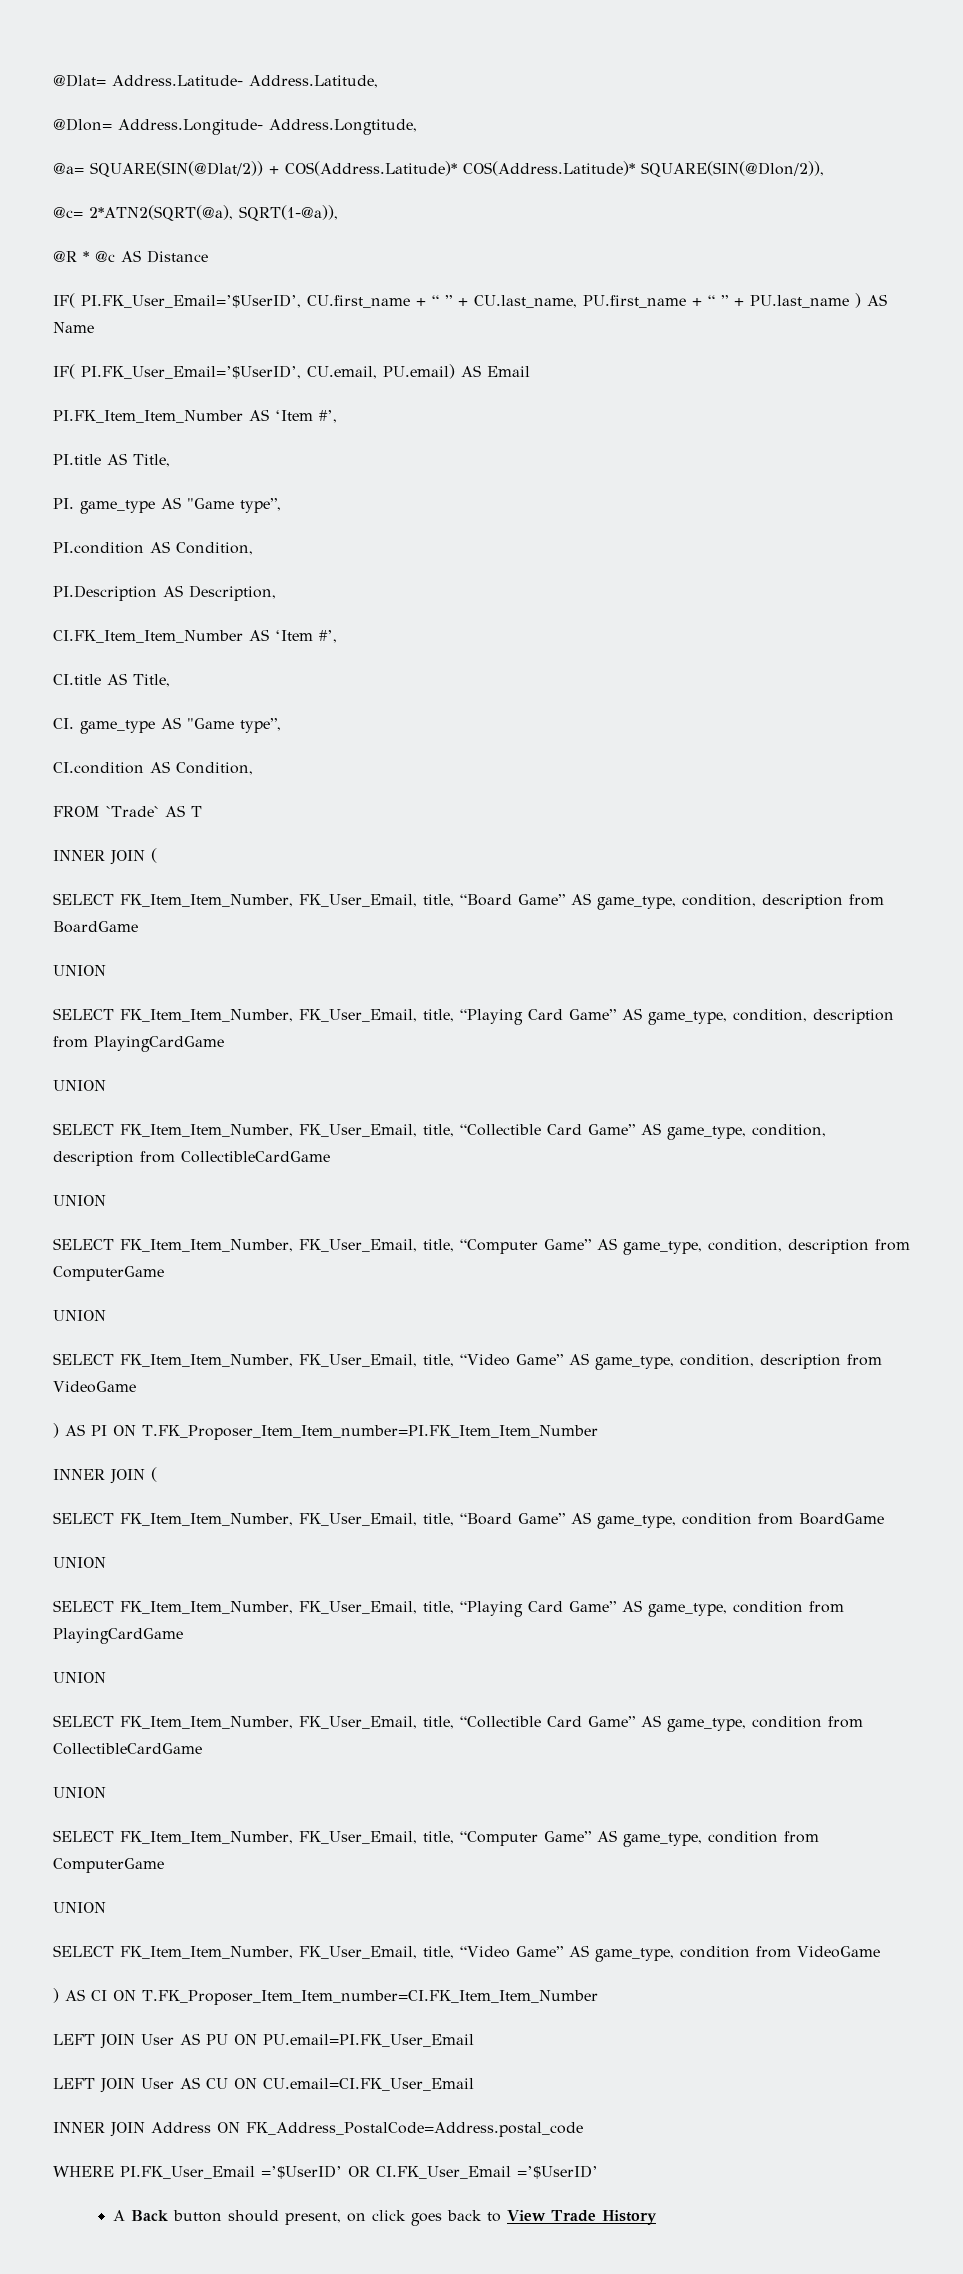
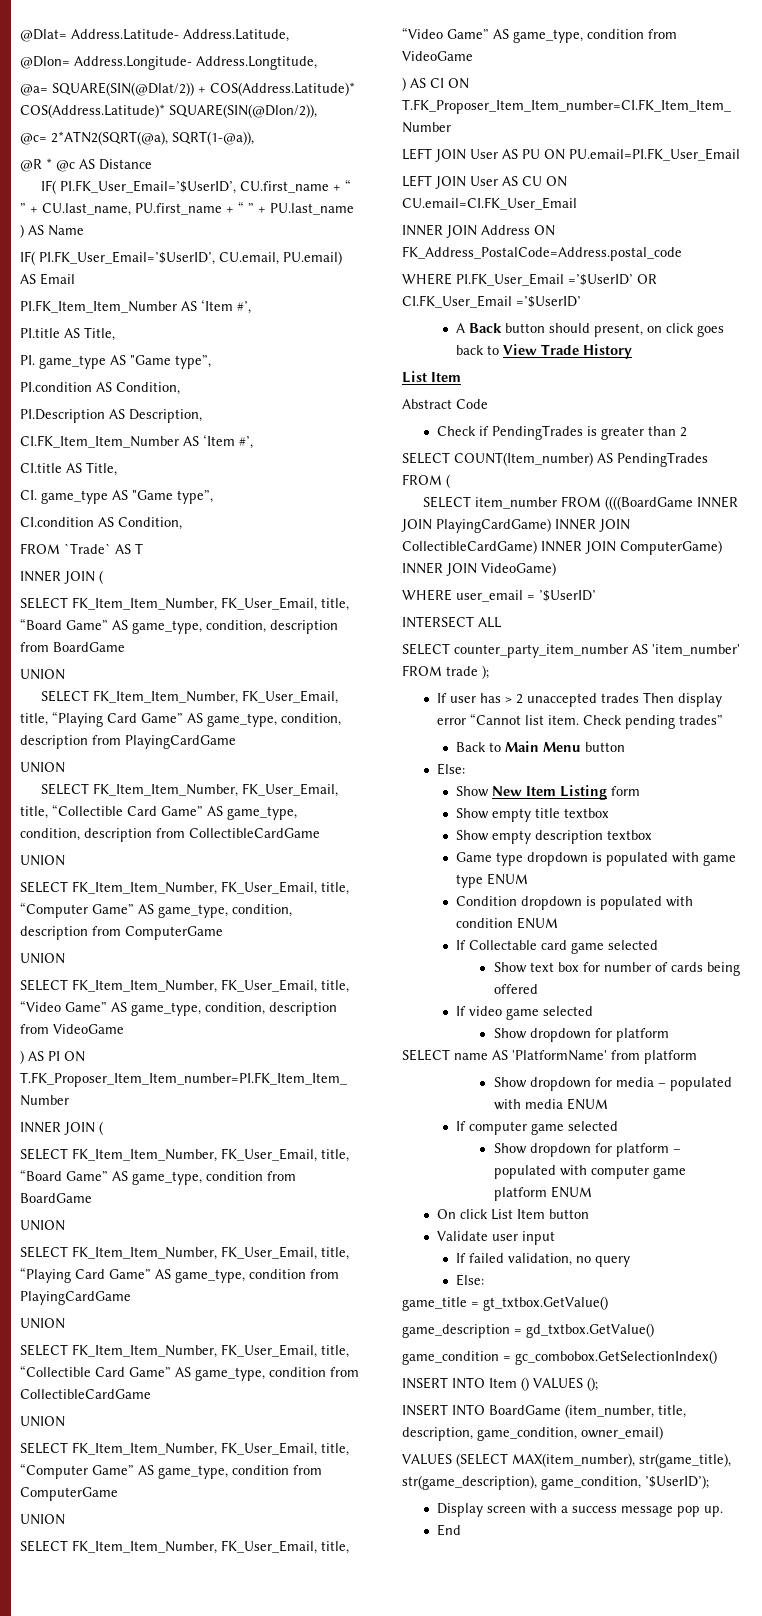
(658, 2217) none -> [402,371,461,383] [402,399,488,409] [436,425,687,440] [402,452,708,467] [402,474,451,488] [423,496,739,510] [401,518,630,533] [402,540,722,555] [402,562,556,576] [402,589,596,602] [402,616,501,628] [402,643,740,658] [402,665,489,679] [436,692,722,707] [436,713,723,729] [455,741,625,752] [436,763,465,775] [455,785,640,800] [455,808,609,822] [455,830,652,844] [455,852,736,866] [455,873,528,888] [455,896,693,910] [455,917,558,929] [455,940,658,954] [493,962,740,976] [493,984,538,994] [455,1006,593,1020] [493,1028,669,1042] [402,1049,697,1064] [493,1077,732,1091] [493,1098,608,1110] [455,1121,618,1135] [493,1143,681,1157] [493,1165,686,1179] [493,1186,592,1201] [436,1209,589,1220] [436,1231,555,1245] [455,1253,630,1267] [455,1274,484,1286] [402,1296,608,1311] [402,1323,654,1338] [402,1350,717,1365] [402,1377,598,1391] [402,1404,686,1418] [402,1426,663,1441] [402,1453,731,1468] [402,1475,709,1490] [436,1503,723,1517] [436,1524,461,1536] // List Item // Abstract Code // Check if PendingTrades is greater than 2 // SELECT COUNT(Item_number) AS PendingTrades FROM ( // SELECT item_number FROM ((((BoardGame INNER JOIN PlayingCardGame) INNER JOIN CollectibleCardGame) INNER JOIN ComputerGame) INNER JOIN VideoGame) // WHERE user_email = ’$UserID’ // INTERSECT ALL // SELECT counter_party_item_number AS 'item_number' FROM trade ); // If user has > 2 unaccepted trades Then display error “Cannot list item. Check pending trades” // Back to Main Menu button // Else: // Show New Item Listing form // Show empty title textbox // Show empty description textbox // Game type dropdown is populated with game type ENUM // Condition dropdown is populated with condition ENUM // If Collectable card game selected // Show text box for number of cards being offered // If video game selected // Show dropdown for platform // SELECT name AS 'PlatformName' from platform // Show dropdown for media – populated with media ENUM // If computer game selected // Show dropdown for platform – populated with computer game platform ENUM // On click List Item button // Validate user input // If failed validation, no query // Else: // game_title = gt_txtbox.GetValue() // game_description = gd_txtbox.GetValue() // game_condition = gc_combobox.GetSelectionIndex() // INSERT INTO Item () VALUES (); // INSERT INTO BoardGame (item_number, title, description, game_condition, owner_email) // VALUES (SELECT MAX(item_number), str(game_title), str(game_description), game_condition, ’$UserID’); // Display screen with a success message pop up. // End

